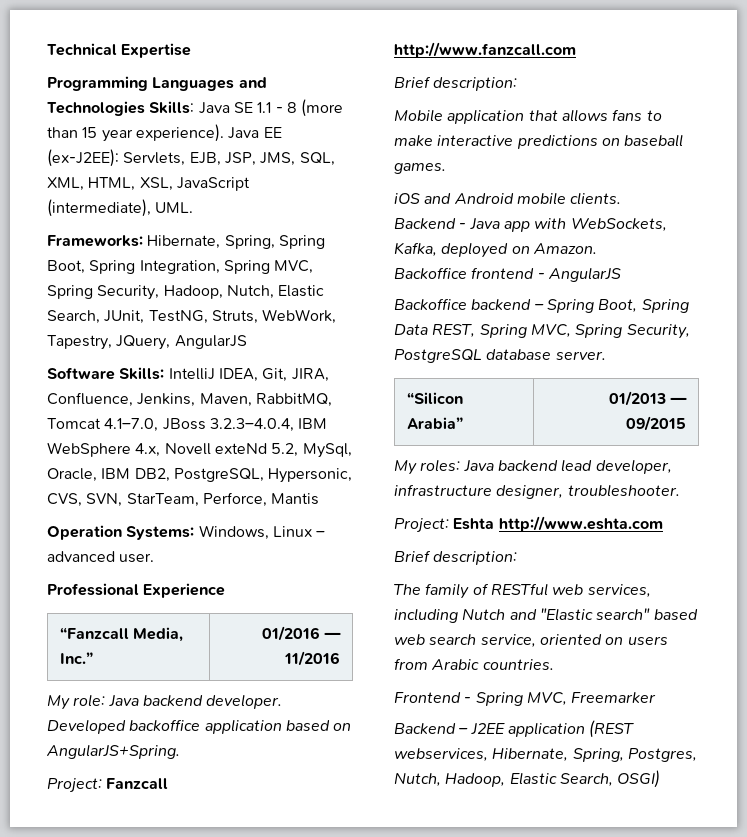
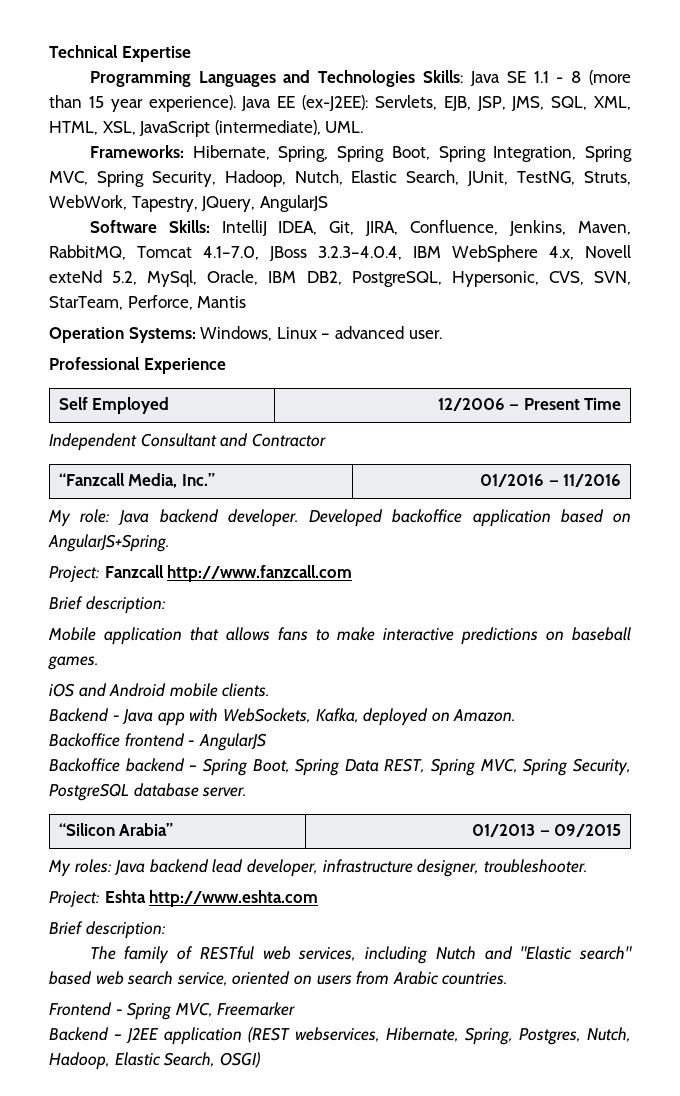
(226, 590) none -> [58,397,170,414] [437,398,622,411] [49,433,326,451] // Self Employed | 12/2006 — Present Time // Independent Consultant and Contractor

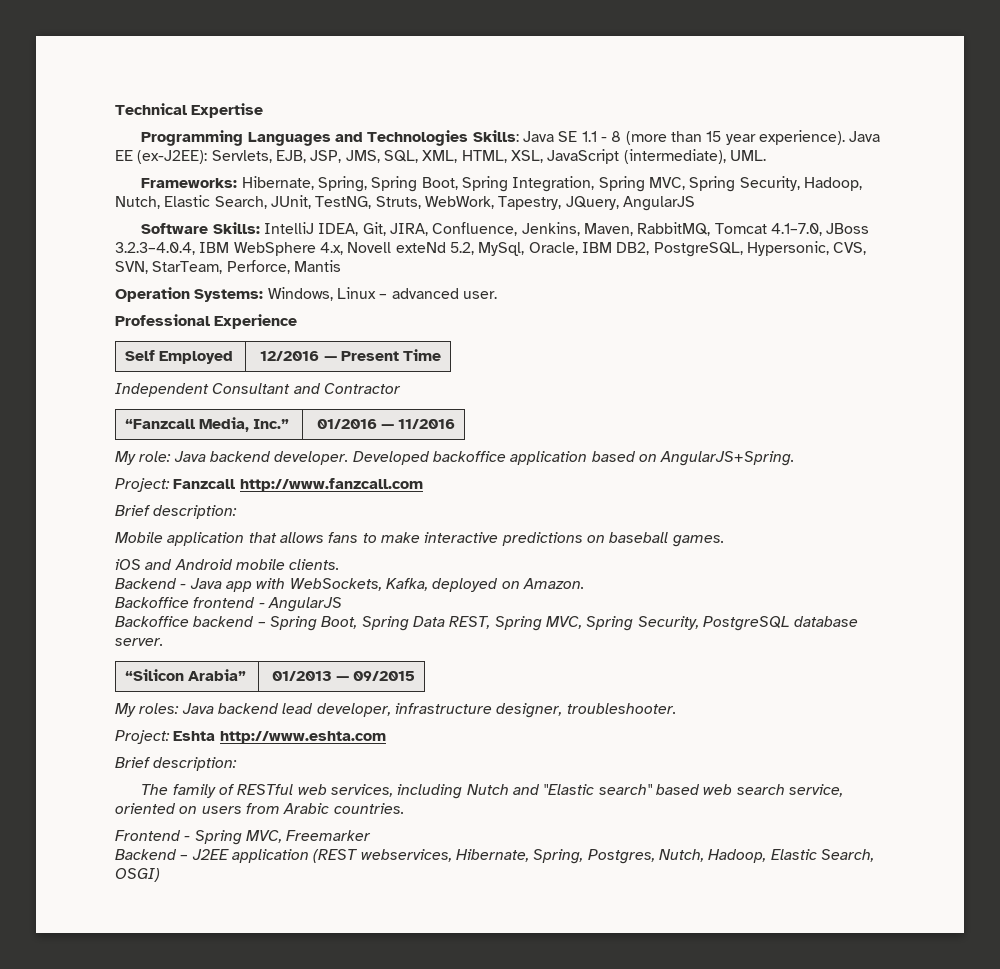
[437,398,505,411] 12/2006 -> [260,351,320,361] 12/2016

